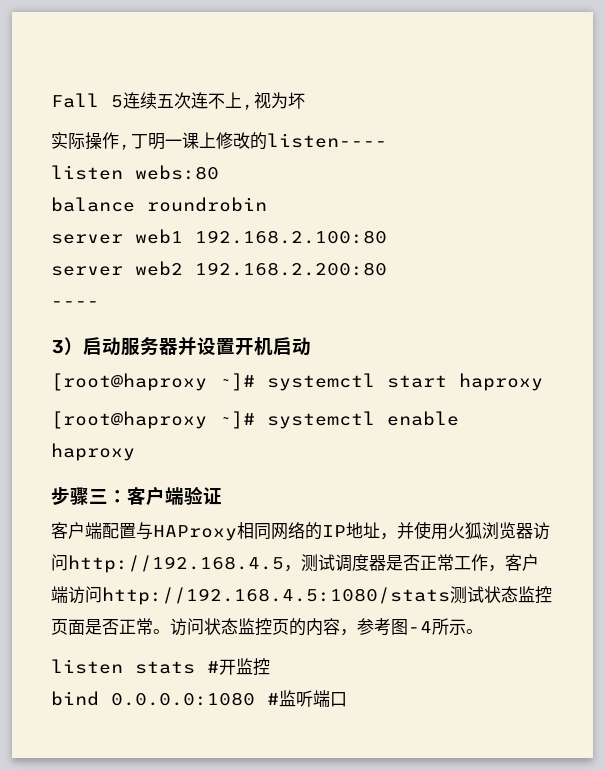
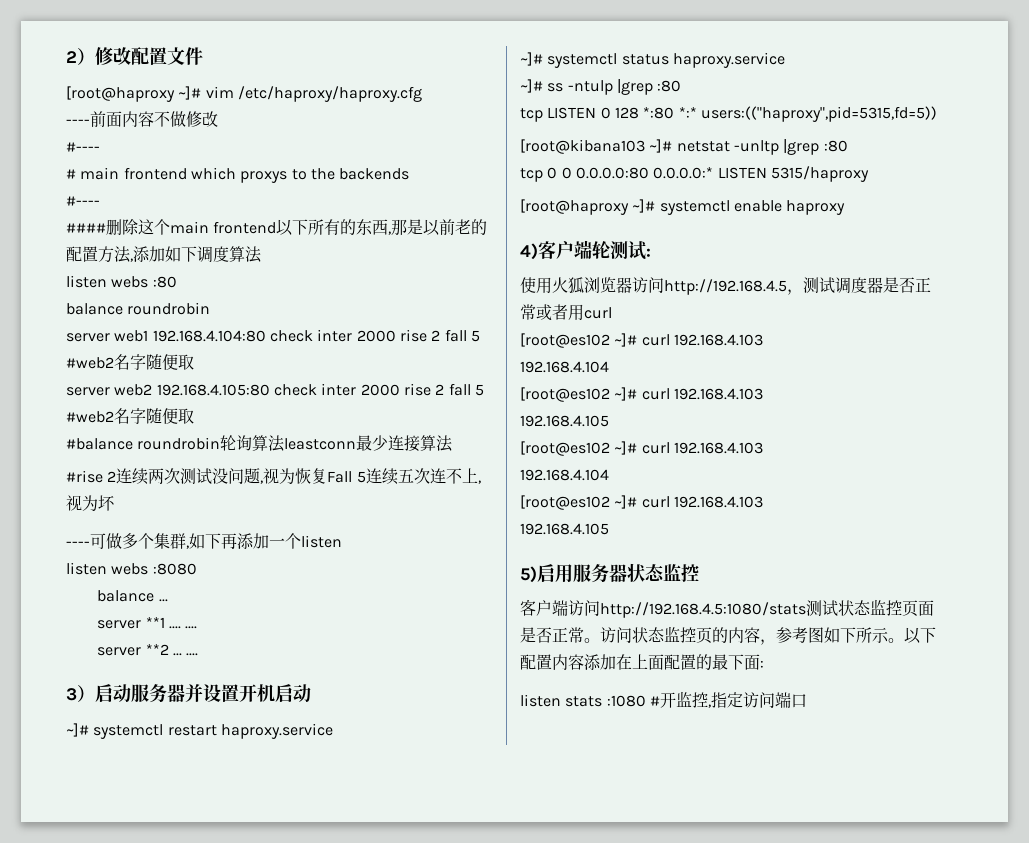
(51, 100) none -> [66,47,203,65] [66,86,422,102] [66,111,218,127] [66,142,100,152] [66,167,410,183] [66,196,100,206] [66,219,488,236] [66,246,262,263] [66,275,177,288] [66,302,211,315] [66,329,480,342] [66,354,194,370] [66,383,484,396] [66,408,194,424] [66,435,454,452] [66,468,328,485] 2）修改配置文件 // [root@haproxy ~]# vim /etc/haproxy/haproxy.cfg // ----前面内容不做修改 // #---- // # main frontend which proxys to the backends // #---- // ####删除这个main frontend以下所有的东西,那是以前老的配置方法,添加如下调度算法 // listen webs :80 // balance roundrobin // server web1 192.168.4.104:80 check inter 2000 rise 2 fall 5 #web2名字随便取 // server web2 192.168.4.105:80 check inter 2000 rise 2 fall 5 #web2名字随便取 // #balance roundrobin轮询算法leastconn最少连接算法 // #rise 2连续两次测试没问题,视为恢复
[51,132,387,150] [51,165,219,180] [51,197,267,212] [51,229,387,244] [51,261,387,276] [51,301,99,307] 实际操作,丁明一课上修改的listen---- // listen webs:80 // balance roundrobin // server web1 192.168.2.100:80 // server web2 192.168.2.200:80 // ---- -> [66,533,342,549] [66,562,197,575] [97,590,168,602] [97,617,198,629] [97,644,199,656] ----可做多个集群,如下再添加一个listen // listen webs :8080 // balance ... // server **1 .... .... // server **2 ... ....
[51,373,543,391] [root@haproxy ~]# systemctl start haproxy -> [66,723,333,739] [520,52,785,68] [520,79,682,95] [520,106,937,122] [520,139,848,155] [520,166,869,182] ~]# systemctl restart haproxy.service // ~]# systemctl status haproxy.service // ~]# ss -ntulp |grep :80 // tcp LISTEN 0 128 *:80 *:* users:(("haproxy",pid=5315,fd=5)) // [root@kibana103 ~]# netstat -unltp |grep :80 // tcp 0 0 0.0.0.0:80 0.0.0.0:* LISTEN 5315/haproxy
[51,486,222,506] [51,522,414,541] 步骤三：客户端验证 // 客户端配置与HAProxy相同网络的IP地址，并 -> [520,240,651,260] 4)客户端轮测试: //
[454,554,505,572] 工作， -> [536,304,612,321] [520,333,763,348] [520,361,609,373] [520,387,763,402] [520,415,609,427] [520,441,763,456] [520,469,609,481] [520,495,763,510] [520,523,609,535] [520,563,699,583] 或者用curl // [root@es102 ~]# curl 192.168.4.103 // 192.168.4.104 // [root@es102 ~]# curl 192.168.4.103 // 192.168.4.105 // [root@es102 ~]# curl 192.168.4.103 // 192.168.4.104 // [root@es102 ~]# curl 192.168.4.103 // 192.168.4.105 // 5)启用服务器状态监控 //
[408,621,432,633] -4 -> [824,627,856,643] 如下
(483, 631) none -> [904,627,936,644] [520,654,764,670] 以下配置内容添加在上面配置的最下面:
(195, 667) none -> [606,695,646,707] :1080
[51,690,313,707] // bind 0.0.0.0:1080 #监听 -> [707,692,775,708] ,指定访问

